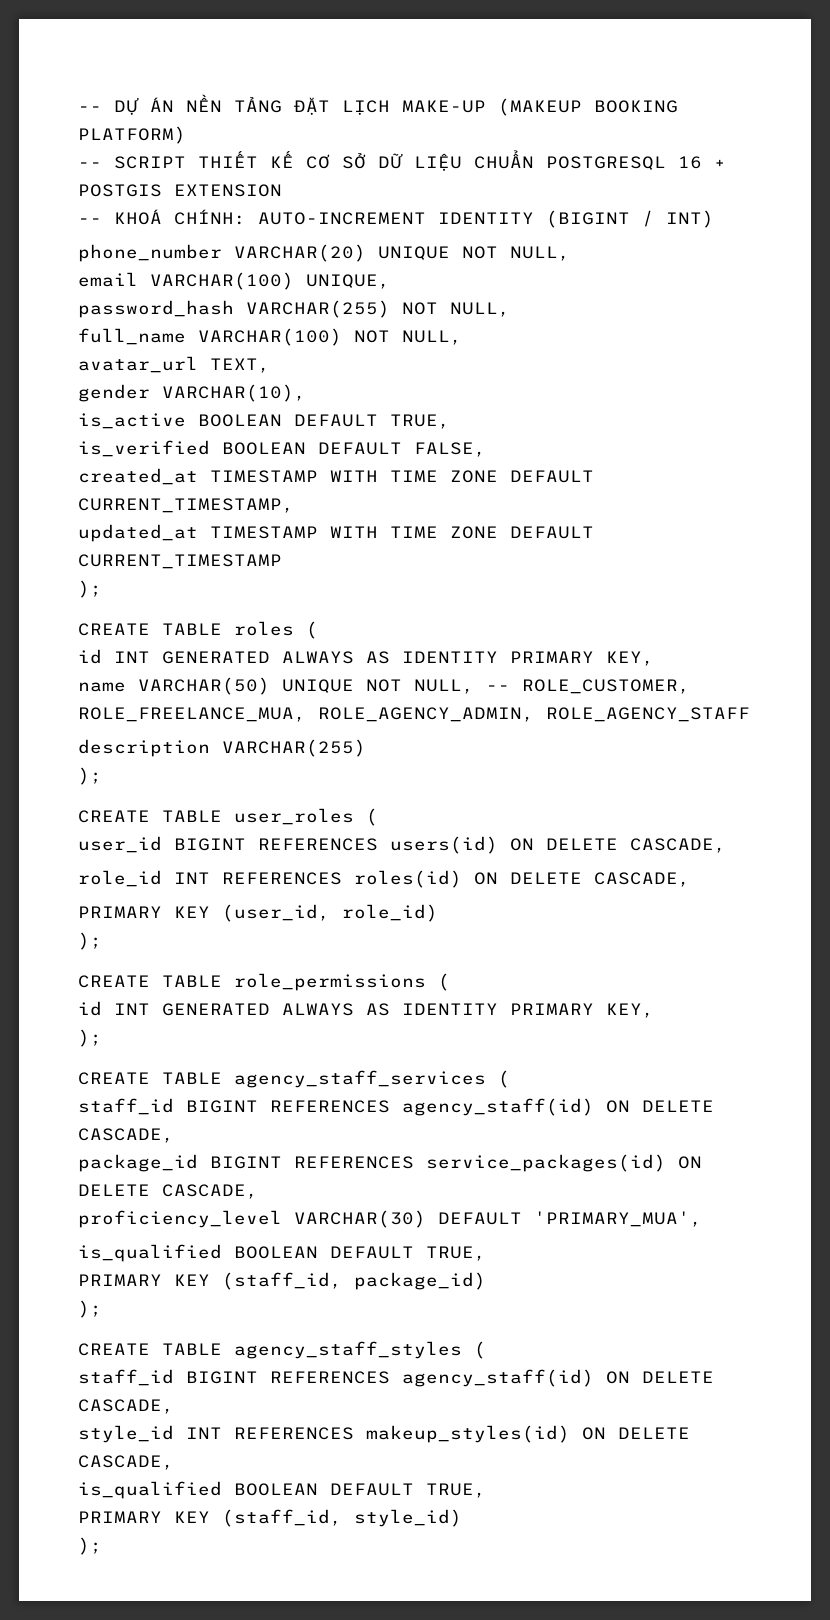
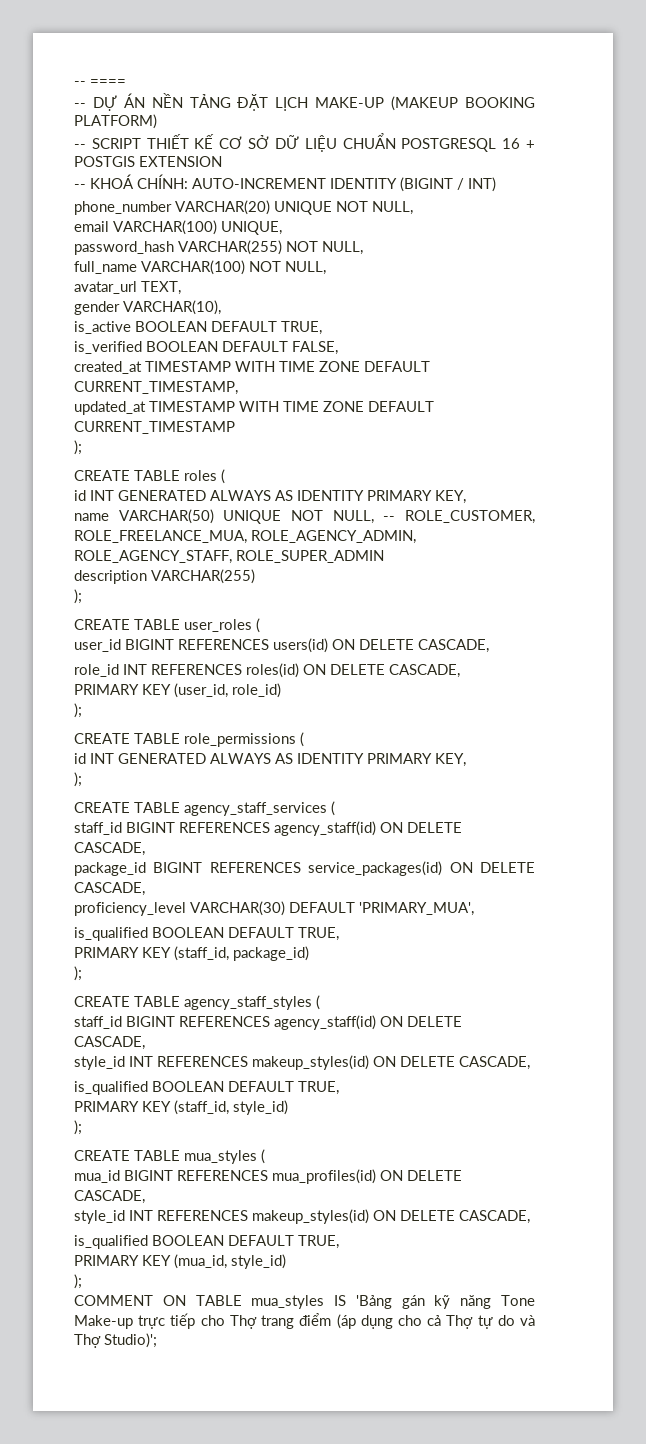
[78,106,102,112] -- -> [74,79,126,86] [74,103,86,108] -- ==== // --
[546,707,750,722] ROLE_AGENCY_STAFF -> [74,550,384,564] ROLE_AGENCY_STAFF, ROLE_SUPER_ADMIN
(102, 1546) none -> [74,1149,265,1164] [74,1169,462,1184] [74,1190,145,1204] [74,1209,530,1224] [74,1235,339,1249] [74,1254,286,1269] [74,1274,82,1289] [74,1295,535,1309] [74,1313,535,1329] [74,1333,157,1348] // CREATE TABLE mua_styles ( // mua_id BIGINT REFERENCES mua_profiles(id) ON DELETE CASCADE, // style_id INT REFERENCES makeup_styles(id) ON DELETE CASCADE, // is_qualified BOOLEAN DEFAULT TRUE, // PRIMARY KEY (mua_id, style_id) // ); // COMMENT ON TABLE mua_styles IS 'Bảng gán kỹ năng Tone Make-up trực tiếp cho Thợ trang điểm (áp dụng cho cả Thợ tự do và Thợ Studio)';

